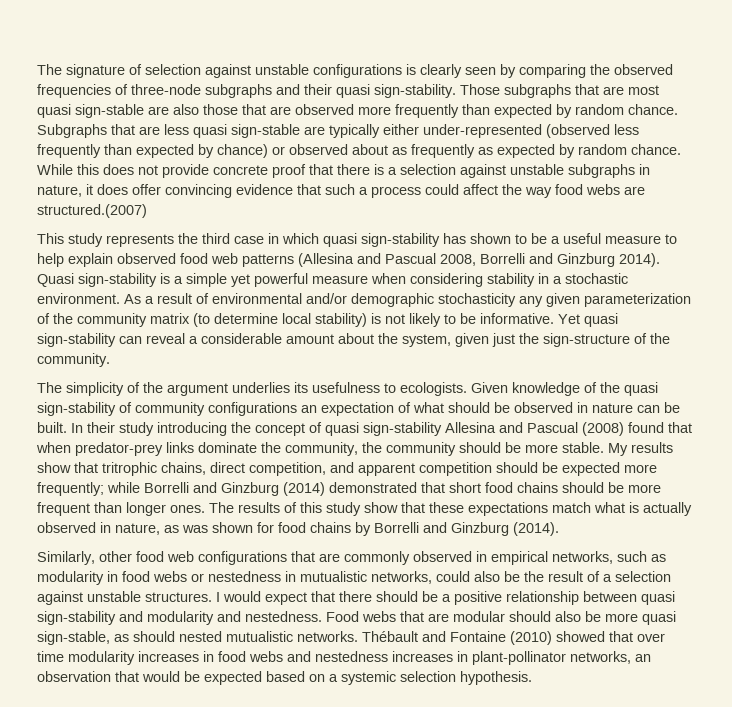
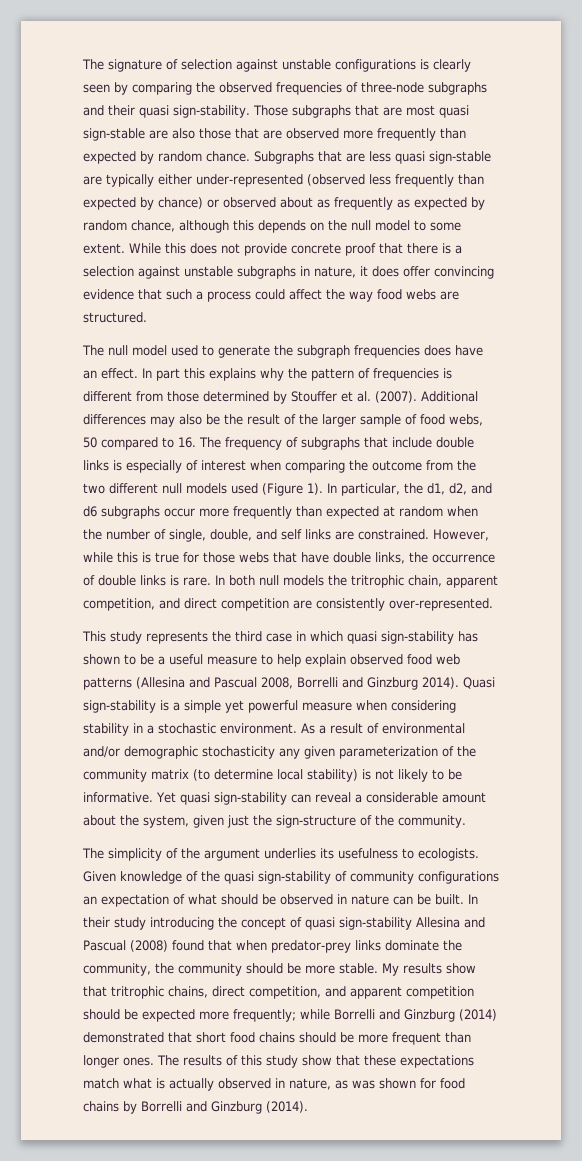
[631,144,681,155] chance. -> [131,220,461,233] [83,243,125,254] chance, although this depends on the null model to some extent.
[37,204,147,218] structured.(2007) -> [83,312,147,323] [82,345,483,358] [83,368,452,381] [83,391,478,404] [83,414,483,427] [83,437,474,450] [83,460,476,473] [83,483,492,496] [83,506,478,519] [83,529,489,542] [83,552,495,564] [83,575,498,588] [83,598,493,611] structured. // The null model used to generate the subgraph frequencies does have an effect. In part this explains why the pattern of frequencies is different from those determined by Stouffer et al. (2007). Additional differences may also be the result of the larger sample of food webs, 50 compared to 16. The frequency of subgraphs that include double links is especially of interest when comparing the outcome from the two different null models used (Figure 1). In particular, the d1, d2, and d6 subgraphs occur more frequently than expected at random when the number of single, double, and self links are constrained. However, while this is true for those webs that have double links, the occurrence of double links is rare. In both null models the tritrophic chain, apparent competition, and direct competition are consistently over-represented.
[37,551,666,565] [37,571,671,585] [37,591,675,605] [37,611,676,625] [37,631,665,645] [37,651,651,665] [37,671,532,685] // Similarly, other food web configurations that are commonly observed in empirical networks, such as modularity in food webs or nestedness in mutualistic networks, could also be the result of a selection against unstable structures. I would expect that there should be a positive relationship between quasi sign-stability and modularity and nestedness. Food webs that are modular should also be more quasi sign-stable, as should nested mutualistic networks. Thébault and Fontaine (2010) showed that over time modularity increases in food webs and nestedness increases in plant-pollinator networks, an observation that would be expected based on a systemic selection hypothesis. -> (308, 1107) none

